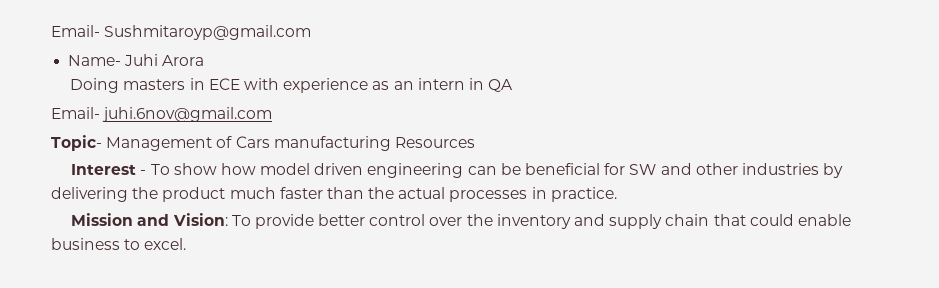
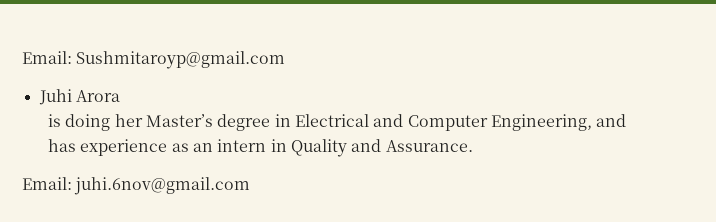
[51,25,100,37] Email- -> [22,51,72,64] Email:
[68,55,122,66] Name- -> (286, 60) none
[70,78,280,93] Doing masters in ECE with -> [48,114,627,131] [48,139,77,152] is doing her Master’s degree in Electrical and Computer Engineering, and has
[488,79,514,92] [51,107,273,122] [51,135,475,151] [71,163,844,178] [51,187,617,202] [71,213,851,229] [51,238,187,250] QA // Email- juhi.6nov@gmail.com // Topic- Management of Cars manufacturing Resources // Interest - To show how model driven engineering can be beneficial for SW and other industries by delivering the product much faster than the actual processes in practice. // Mission and Vision: To provide better control over the inventory and supply chain that could enable business to excel. -> [290,139,473,157] [22,177,251,195] Quality and Assurance. // Email: juhi.6nov@gmail.com

